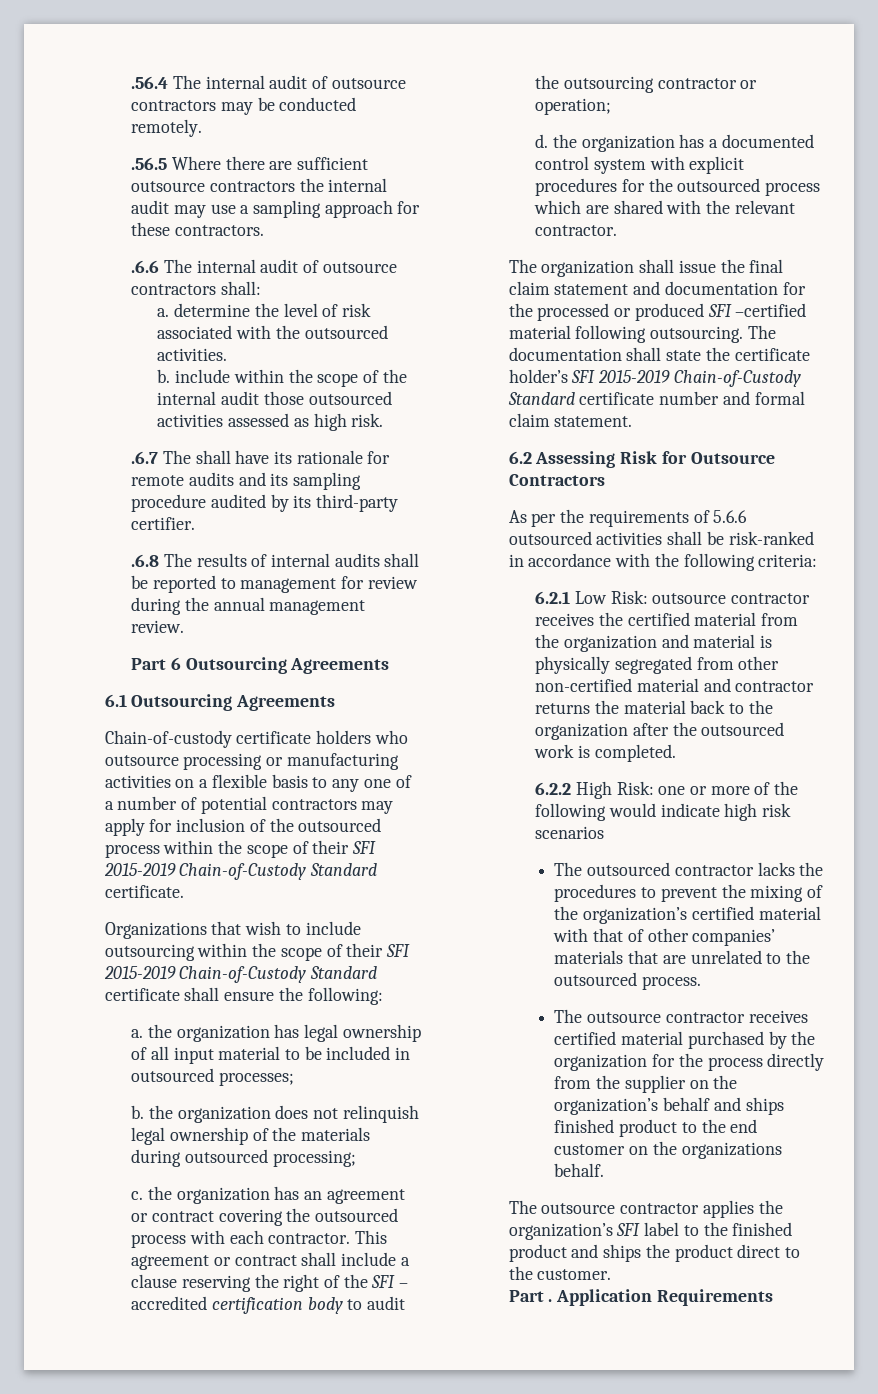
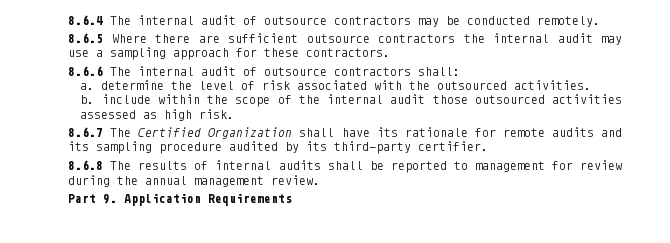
[131,76,169,89] .56.4 -> [68,15,104,25] 8.6.4
[131,157,168,170] .56.5 -> [68,33,104,43] 8.6.5
[131,260,160,273] .6.6 -> [68,66,104,76] 8.6.6
[131,450,191,464] .6.7 The -> [68,127,293,139] 8.6.7 The Certified Organization
[131,554,160,567] .6.8 -> [68,160,104,170] 8.6.8
[170,657,390,674] [104,694,336,711] [104,730,408,748] [104,753,399,770] [104,774,412,792] [104,796,394,814] [104,818,382,836] [104,840,377,858] [103,863,378,880] [104,885,184,898] [104,921,361,939] [104,943,411,961] [103,966,378,983] [104,987,383,1005] [131,1024,421,1042] [131,1046,411,1064] [131,1068,294,1086] [131,1105,419,1123] [131,1127,370,1145] [131,1149,356,1167] [131,1186,405,1204] [131,1208,398,1226] [131,1230,387,1248] [131,1252,410,1270] [131,1274,409,1292] [131,1296,405,1314] [535,75,758,93] [535,98,612,115] [535,134,814,152] [535,156,745,174] [535,178,820,196] [534,200,795,214] [535,225,618,236] [508,259,784,277] [508,281,806,295] [508,303,807,321] [508,325,776,343] [508,347,810,361] [508,369,801,387] [507,391,805,405] [508,413,633,427] [508,451,775,468] [508,474,605,486] [508,509,748,527] [508,531,814,545] [508,553,818,571] [535,590,810,604] [535,612,798,626] [535,634,772,652] [535,656,780,674] [535,678,815,692] [535,700,773,714] [535,722,785,740] [534,744,676,762] [535,781,799,799] [535,803,791,821] [535,826,605,839] [554,862,824,876] [554,884,823,902] [554,906,821,924] [553,928,776,946] [554,950,810,964] [554,972,702,990] [554,1009,808,1023] [554,1031,816,1049] [554,1053,825,1071] [554,1075,738,1093] [554,1097,784,1115] [554,1119,758,1137] [554,1141,782,1159] [554,1163,605,1177] [508,1200,783,1218] [508,1222,793,1240] [508,1244,801,1262] [508,1266,612,1280] [508,1290,553,1302] 6 Outsourcing Agreements // 6.1 Outsourcing Agreements // Chain-of-custody certificate holders who outsource processing or manufacturing activities on a flexible basis to any one of a number of potential contractors may apply for inclusion of the outsourced process within the scope of their SFI 2015-2019 Chain-of-Custody Standard certificate. // Organizations that wish to include outsourcing within the scope of their SFI 2015-2019 Chain-of-Custody Standard certificate shall ensure the following: // a. the organization has legal ownership of all input material to be included in outsourced processes; // b. the organization does not relinquish legal ownership of the materials during outsourced processing; // c. the organization has an agreement or contract covering the outsourced process with each contractor. This agreement or contract shall include a clause reserving the right of the SFI – accredited certification body to audit the outsourcing contractor or operation; // d. the organization has a documented control system with explicit procedures for the outsourced process which are shared with the relevant contractor. // The organization shall issue the final claim statement and documentation for the processed or produced SFI –certified material following outsourcing. The documentation shall state the certificate holder’s SFI 2015-2019 Chain-of-Custody Standard certificate number and formal claim statement. // 6.2 Assessing Risk for Outsource Contractors // As per the requirements of 5.6.6 outsourced activities shall be risk-ranked in accordance with the following criteria: // 6.2.1 Low Risk: outsource contractor receives the certified material from the organization and material is physically segregated from other non-certified material and contractor returns the material back to the organization after the outsourced work is completed. // 6.2.2 High Risk: one or more of the following would indicate high risk scenarios // The outsourced contractor lacks the procedures to prevent the mixing of the organization’s certified material with that of other companies’ materials that are unrelated to the outsourced process. // The outsource contractor receives certified material purchased by the organization for the process directly from the supplier on the organization’s behalf and ships finished product to the end customer on the organizations behalf. // The outsource contractor applies the organization’s SFI label to the finished product and ships the product direct to the customer. // Part . -> [103,194,118,204] 9.

